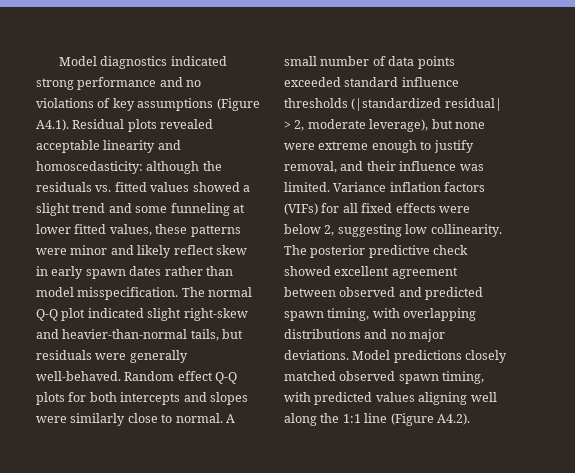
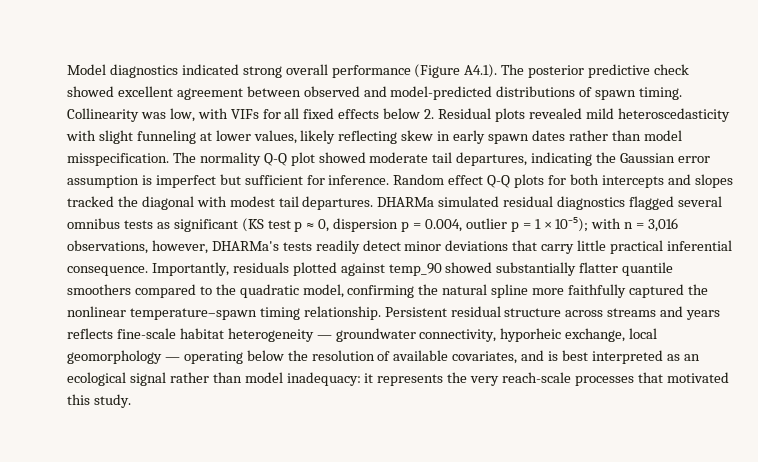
[77,77,202,90] [36,98,260,111] [36,119,214,132] [36,140,181,153] [36,161,222,174] [36,182,250,192] [36,203,245,216] [36,224,241,237] [36,245,214,258] performance and no violations of key assumptions (Figure A4.1). Residual plots revealed acceptable linearity and homoscedasticity: although the residuals vs. fitted values showed a slight trend and some funneling at lower fitted values, these patterns were minor and likely reflect -> [285,64,690,78] [67,86,683,100] [67,108,730,122] [66,130,398,144] overall performance (Figure A4.1). The posterior predictive check showed excellent agreement between observed and model-predicted distributions of spawn timing. Collinearity was low, with VIFs for all fixed effects below 2. Residual plots revealed mild heteroscedasticity with slight funneling at lower values, likely reflecting
[208,287,253,297] normal -> [199,152,261,166] normality
[87,308,248,321] [36,329,244,341] [36,350,188,363] [36,371,121,381] indicated slight right-skew and heavier-than-normal tails, but residuals were generally well-behaved. -> [318,152,710,166] [67,174,390,188] showed moderate tail departures, indicating the Gaussian error assumption is imperfect but sufficient for inference.
[36,413,235,426] [284,56,455,69] [284,77,459,87] [284,98,502,111] [284,119,485,132] [284,140,474,153] [284,161,484,173] [284,182,486,192] [284,203,470,215] [284,224,502,237] [284,245,469,258] [284,266,458,279] [284,287,484,300] [284,308,477,321] [284,329,446,342] [284,350,508,363] [284,371,485,384] [284,392,497,405] [284,413,470,426] were similarly close to normal. A small number of data points exceeded standard influence thresholds (|standardized residual| > 2, moderate leverage), but none were extreme enough to justify removal, and their influence was limited. Variance inflation factors (VIFs) for all fixed effects were below 2, suggesting low collinearity. The posterior predictive check showed excellent agreement between observed and predicted spawn timing, with overlapping distributions and no major deviations. Model predictions closely matched observed spawn timing, with predicted values aligning well along the 1:1 line (Figure A4.2). -> [67,196,722,210] [67,217,679,232] [67,240,732,254] [67,262,674,276] [67,284,708,298] [67,306,721,320] [67,328,658,342] [67,350,700,364] [67,372,729,386] [67,394,131,408] tracked the diagonal with modest tail departures. DHARMa simulated residual diagnostics flagged several omnibus tests as significant (KS test p ≈ 0, dispersion p = 0.004, outlier p = 1 × 10⁻⁵); with n = 3,016 observations, however, DHARMa's tests readily detect minor deviations that carry little practical inferential consequence. Importantly, residuals plotted against temp_90 showed substantially flatter quantile smoothers compared to the quadratic model, confirming the natural spline more faithfully captured the nonlinear temperature–spawn timing relationship. Persistent residual structure across streams and years reflects fine-scale habitat heterogeneity — groundwater connectivity, hyporheic exchange, local geomorphology — operating below the resolution of available covariates, and is best interpreted as an ecological signal rather than model inadequacy: it represents the very reach-scale processes that motivated this study.

